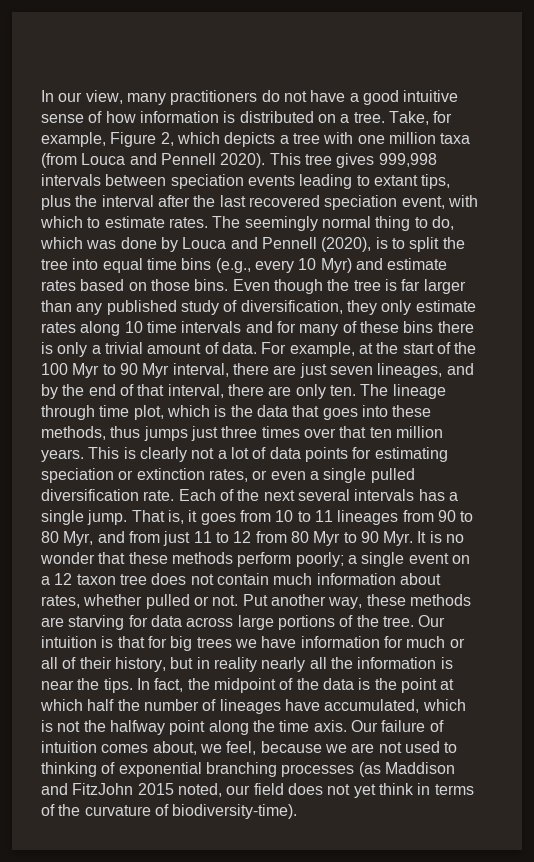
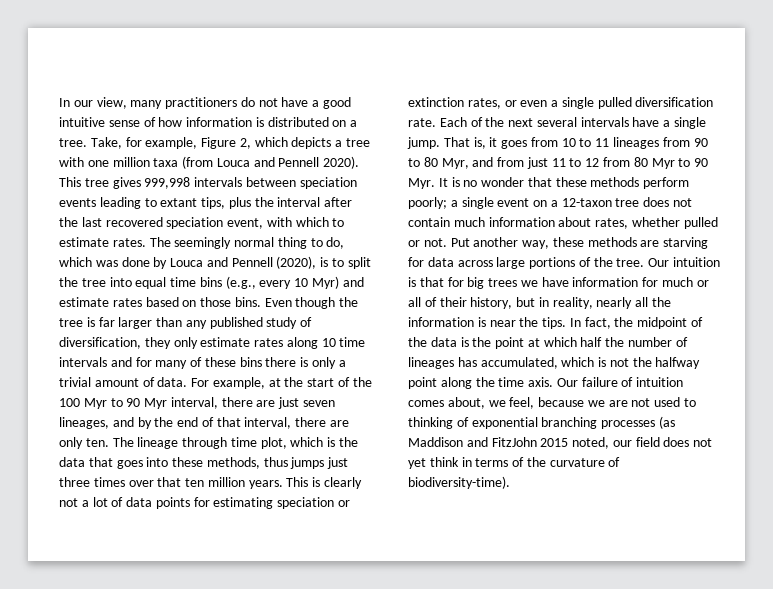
[418,489,445,501] has -> [632,117,660,127] have
[54,573,116,585] 12 taxon -> [561,198,612,207] 12-taxon
[213,657,257,672] reality -> [552,297,593,309] reality,
[284,699,320,711] have -> [457,357,477,367] has

